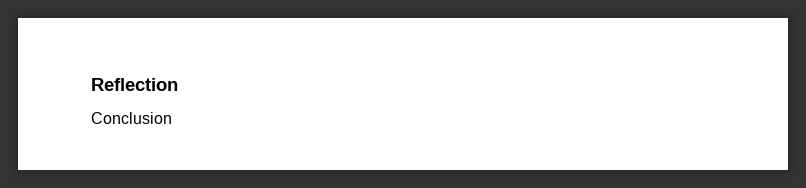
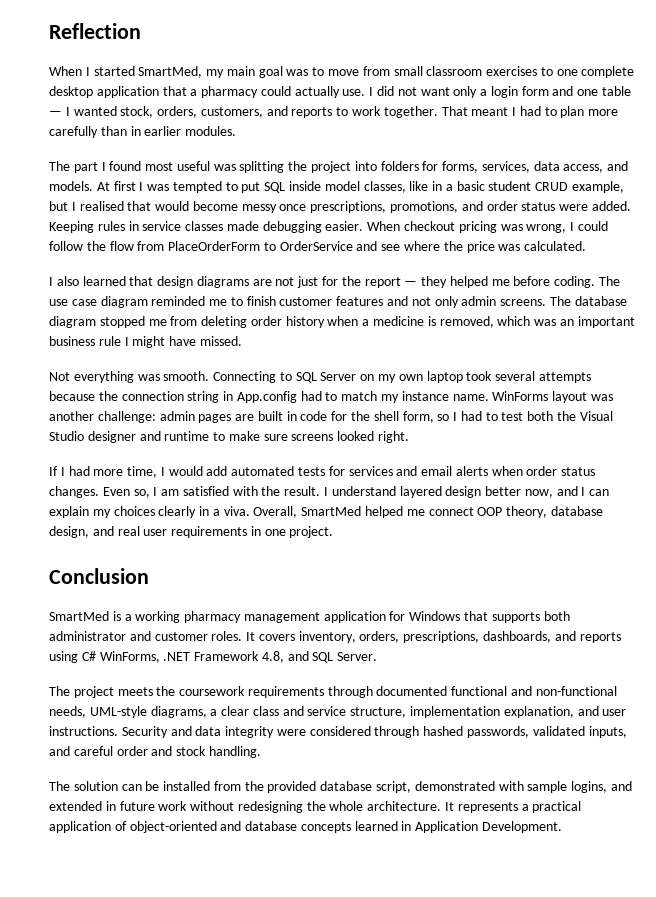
[91,112,172,124] Conclusion -> [49,66,635,78] [49,86,632,98] [49,106,619,118] [49,126,237,138] [49,161,629,173] [49,181,625,193] [49,201,631,213] [49,221,608,233] [49,241,587,253] [49,276,621,288] [49,296,627,308] [49,316,635,328] [49,336,242,348] [49,371,591,383] [49,391,613,403] [49,411,613,423] [49,431,410,443] [49,466,596,478] [49,486,610,498] [49,506,603,518] [49,526,334,538] [49,568,149,584] [49,611,570,623] [49,631,621,643] [49,651,378,663] [49,686,617,698] [49,706,627,718] [49,726,627,738] [49,746,261,758] [49,781,632,793] [49,801,582,813] [49,821,563,833] When I started SmartMed, my main goal was to move from small classroom exercises to one complete desktop application that a pharmacy could actually use. I did not want only a login form and one table — I wanted stock, orders, customers, and reports to work together. That meant I had to plan more carefully than in earlier modules. // The part I found most useful was splitting the project into folders for forms, services, data access, and models. At first I was tempted to put SQL inside model classes, like in a basic student CRUD example, but I realised that would become messy once prescriptions, promotions, and order status were added. Keeping rules in service classes made debugging easier. When checkout pricing was wrong, I could follow the flow from PlaceOrderForm to OrderService and see where the price was calculated. // I also learned that design diagrams are not just for the report — they helped me before coding. The use case diagram reminded me to finish customer features and not only admin screens. The database diagram stopped me from deleting order history when a medicine is removed, which was an important business rule I might have missed. // Not everything was smooth. Connecting to SQL Server on my own laptop took several attempts because the connection string in App.config had to match my instance name. WinForms layout was another challenge: admin pages are built in code for the shell form, so I had to test both the Visual Studio designer and runtime to make sure screens looked right. // If I had more time, I would add automated tests for services and email alerts when order status changes. Even so, I am satisfied with the result. I understand layered design better now, and I can explain my choices clearly in a viva. Overall, SmartMed helped me connect OOP theory, database design, and real user requirements in one project. // Conclusion // SmartMed is a working pharmacy management application for Windows that supports both administrator and customer roles. It covers inventory, orders, prescriptions, dashboards, and reports using C# WinForms, .NET Framework 4.8, and SQL Server. // The project meets the coursework requirements through documented functional and non-functional needs, UML-style diagrams, a clear class and service structure, implementation explanation, and user instructions. Security and data integrity were considered through hashed passwords, validated inputs, and careful order and stock handling. // The solution can be installed from the provided database script, demonstrated with sample logins, and extended in future work without redesigning the whole architecture. It represents a practical application of object-oriented and database concepts learned in Application Development.

